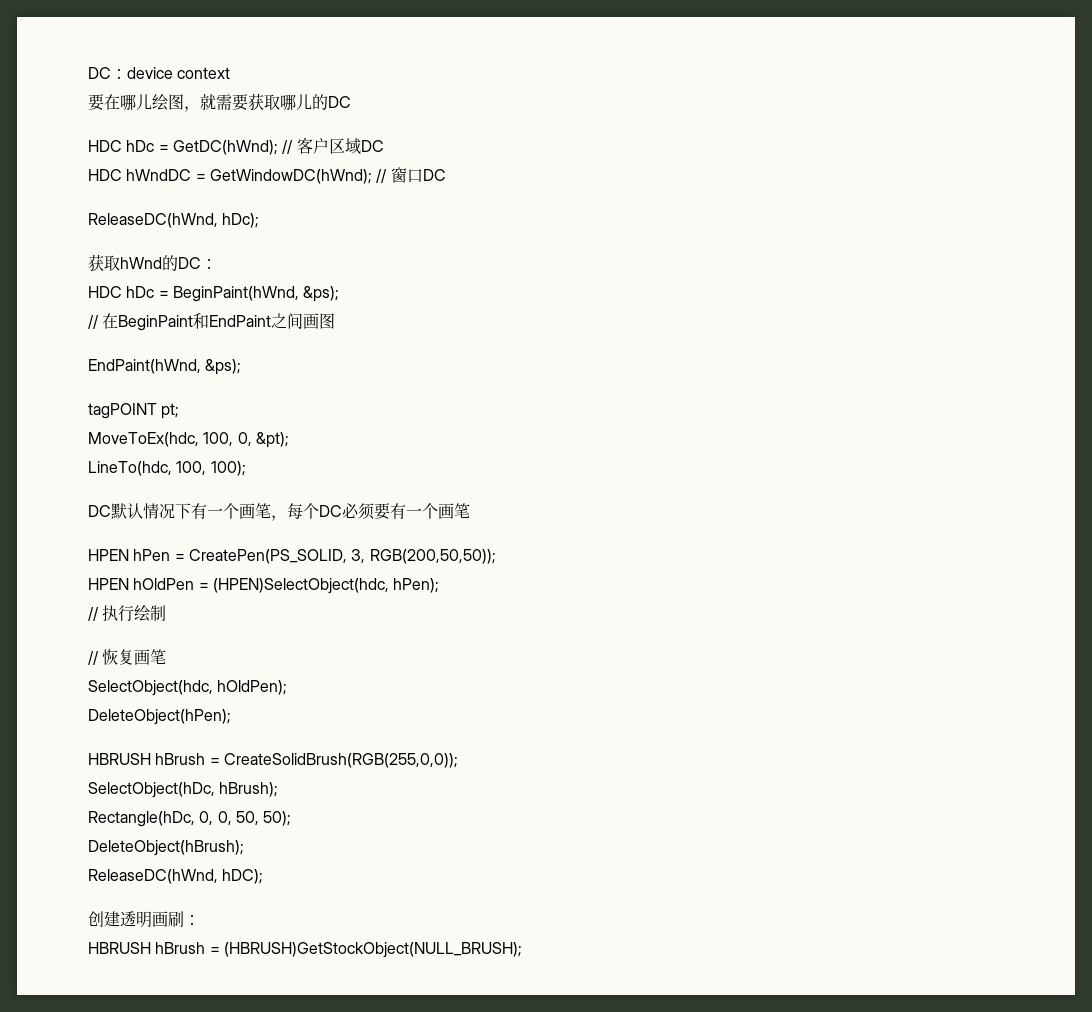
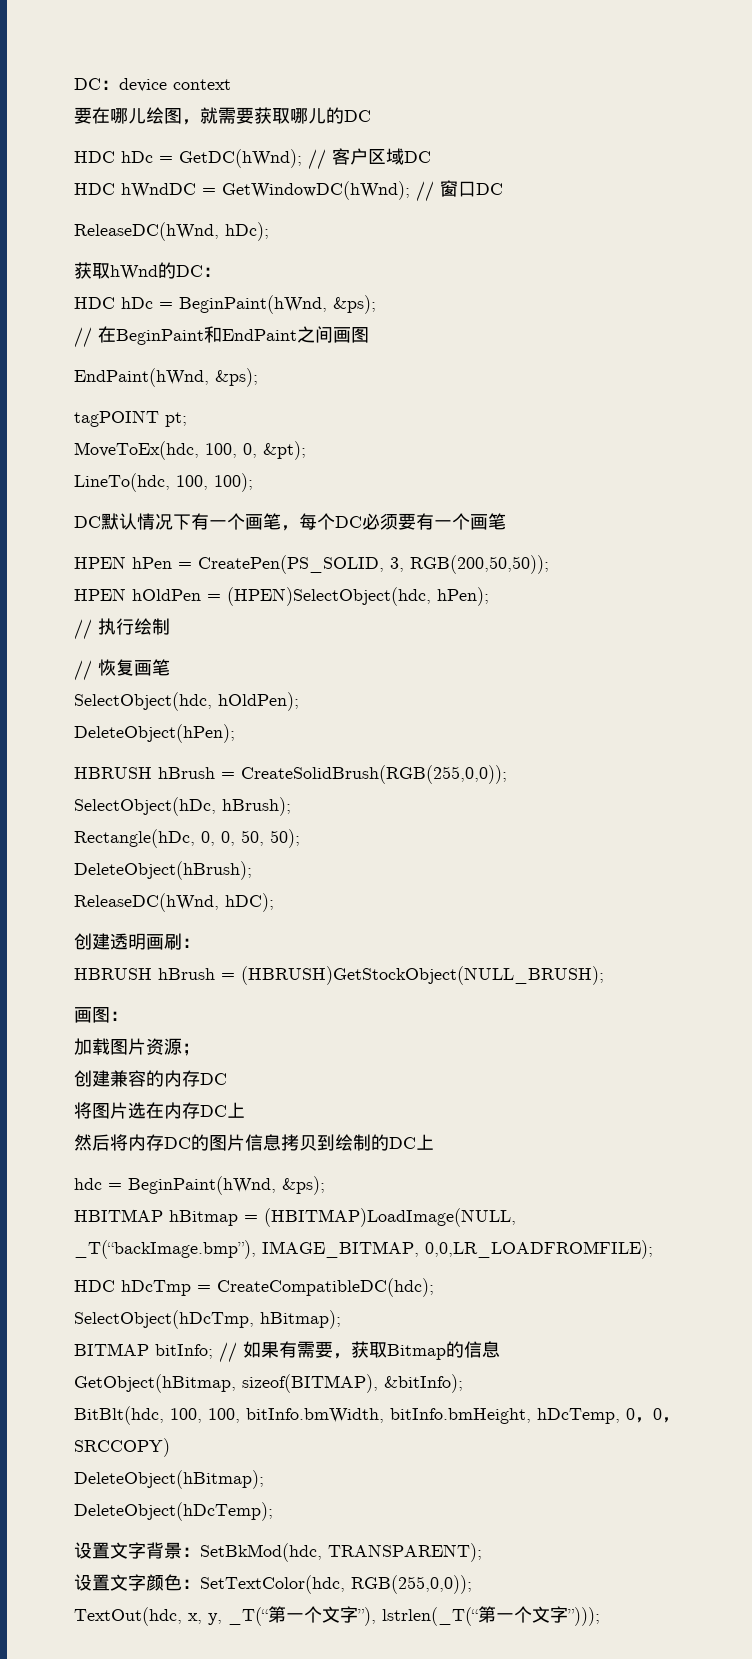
(522, 950) none -> [74,1007,128,1023] [74,1038,200,1056] [74,1070,227,1087] [74,1102,245,1119] [74,1134,434,1151] [74,1176,325,1195] [74,1208,516,1227] [74,1240,653,1259] [74,1278,434,1297] [74,1310,341,1329] [74,1341,500,1363] [74,1374,463,1393] [74,1406,680,1425] [74,1438,170,1457] [74,1470,264,1489] [74,1502,273,1521] [74,1542,482,1562] [74,1574,472,1594] [74,1606,600,1626] // 画图： // 加载图片资源； // 创建兼容的内存DC // 将图片选在内存DC上 // 然后将内存DC的图片信息拷贝到绘制的DC上 // hdc = BeginPaint(hWnd, &ps); // HBITMAP hBitmap = (HBITMAP)LoadImage(NULL, _T(“backImage.bmp”), IMAGE_BITMAP, 0,0,LR_LOADFROMFILE); // HDC hDcTmp = CreateCompatibleDC(hdc); // SelectObject(hDcTmp, hBitmap); // BITMAP bitInfo; // 如果有需要，获取Bitmap的信息 // GetObject(hBitmap, sizeof(BITMAP), &bitInfo); // BitBlt(hdc, 100, 100, bitInfo.bmWidth, bitInfo.bmHeight, hDcTemp, 0，0，SRCCOPY) // DeleteObject(hBitmap); // DeleteObject(hDcTemp); // 设置文字背景：SetBkMod(hdc, TRANSPARENT); // 设置文字颜色：SetTextColor(hdc, RGB(255,0,0)); // TextOut(hdc, x, y, _T(“第一个文字”), lstrlen(_T(“第一个文字”)));

